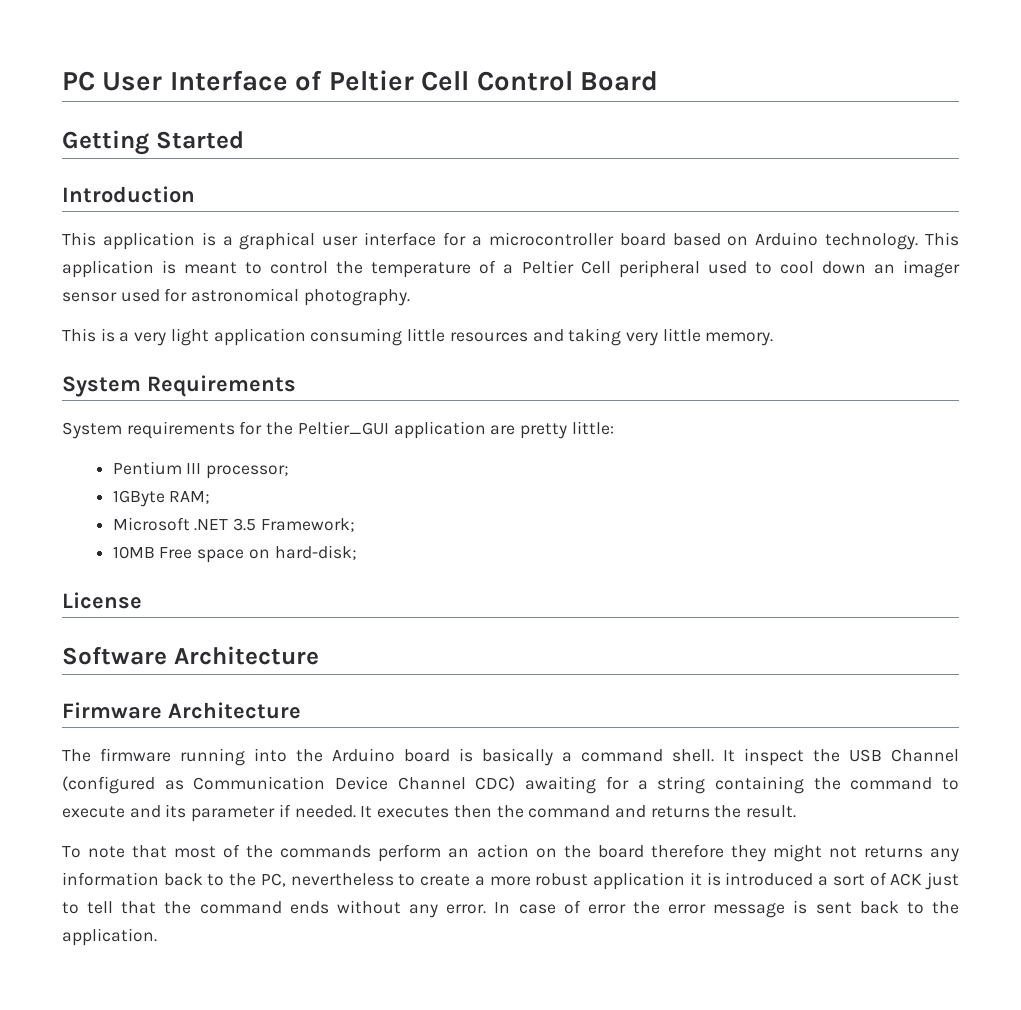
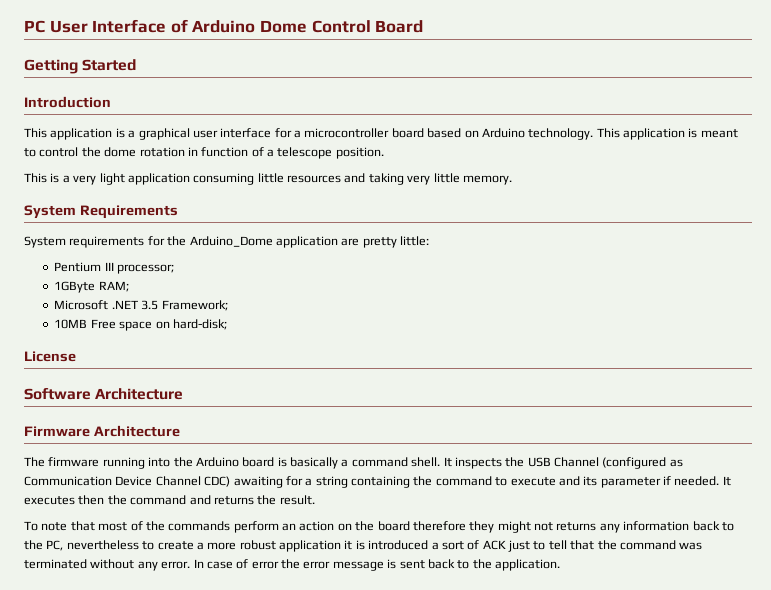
[328,70,470,91] Peltier Cell -> [192,20,307,33] Arduino Dome
[371,260,960,278] [62,288,410,306] temperature of a Peltier Cell peripheral used to cool down an imager sensor used for astronomical photography. -> [104,147,384,159] dome rotation in function of a telescope position.
[297,421,389,435] Peltier_GUI -> [189,236,273,247] Arduino_Dome
[744,748,804,766] inspect -> [454,457,502,469] inspects
[289,901,329,914] ends -> [679,542,703,550] [24,559,87,569] was terminated

